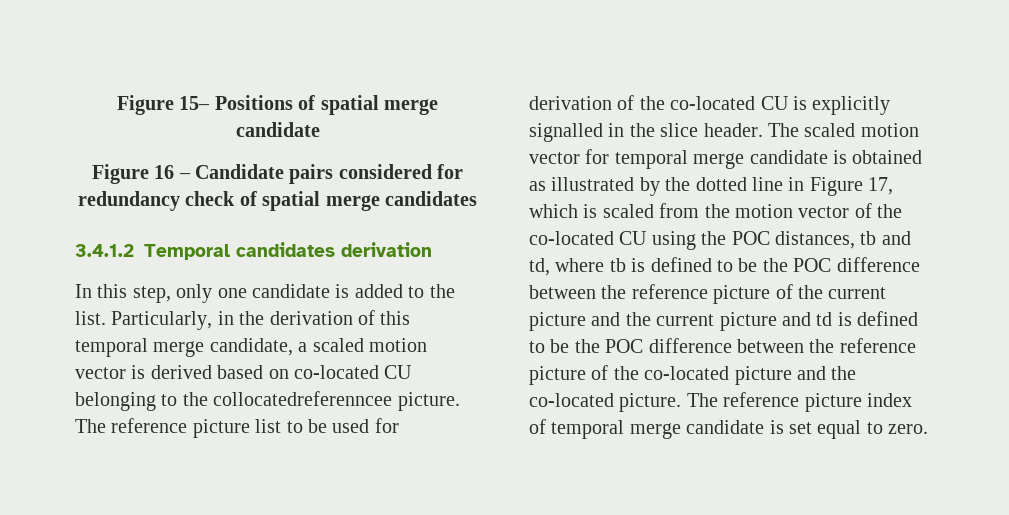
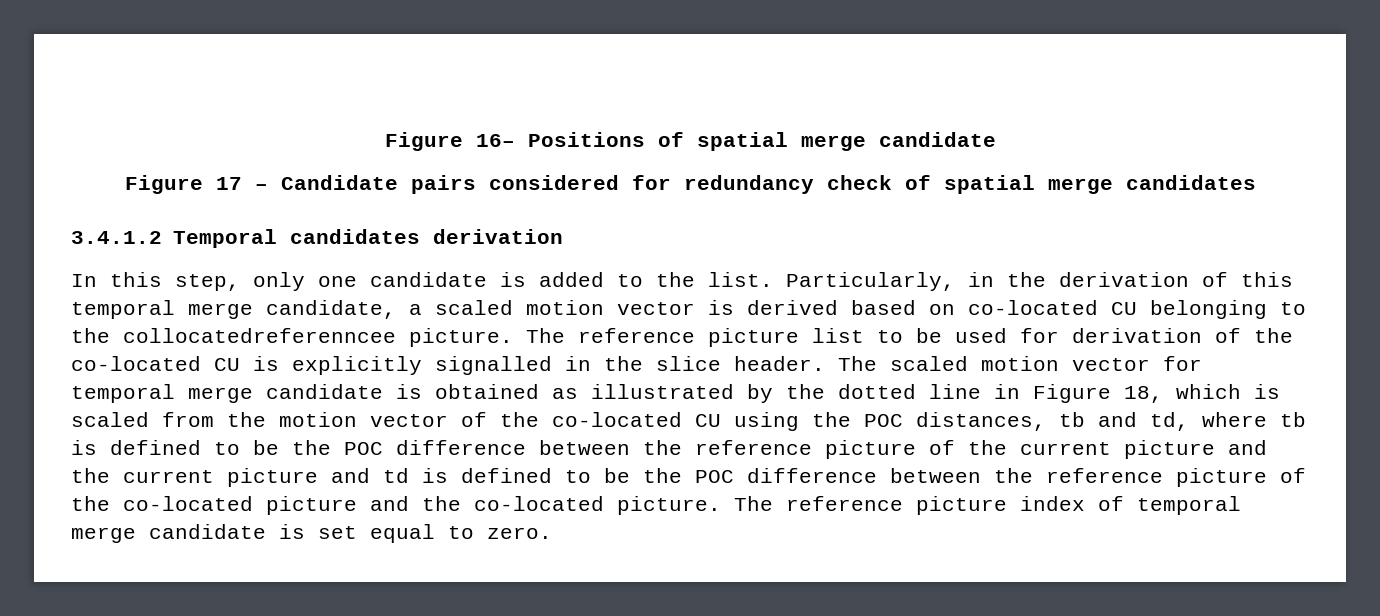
[117,95,211,115] Figure 15– -> [384,132,515,151] Figure 16–
[154,165,175,179] 16 -> [215,177,242,190] 17
[868,177,894,195] 17, -> [1124,386,1163,403] 18,

